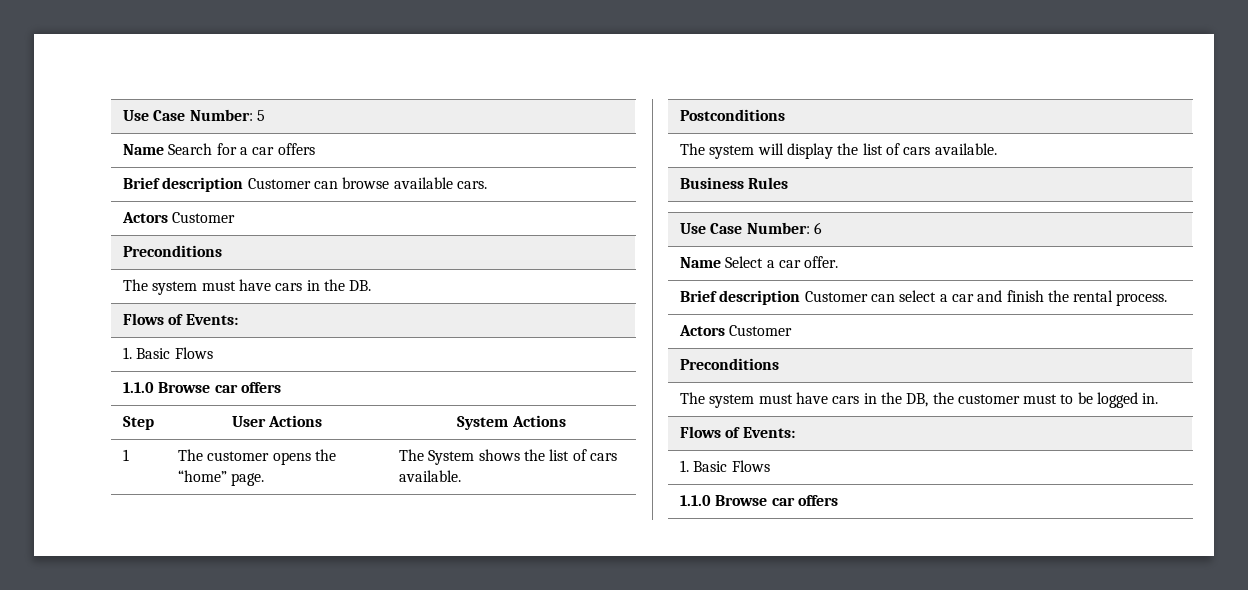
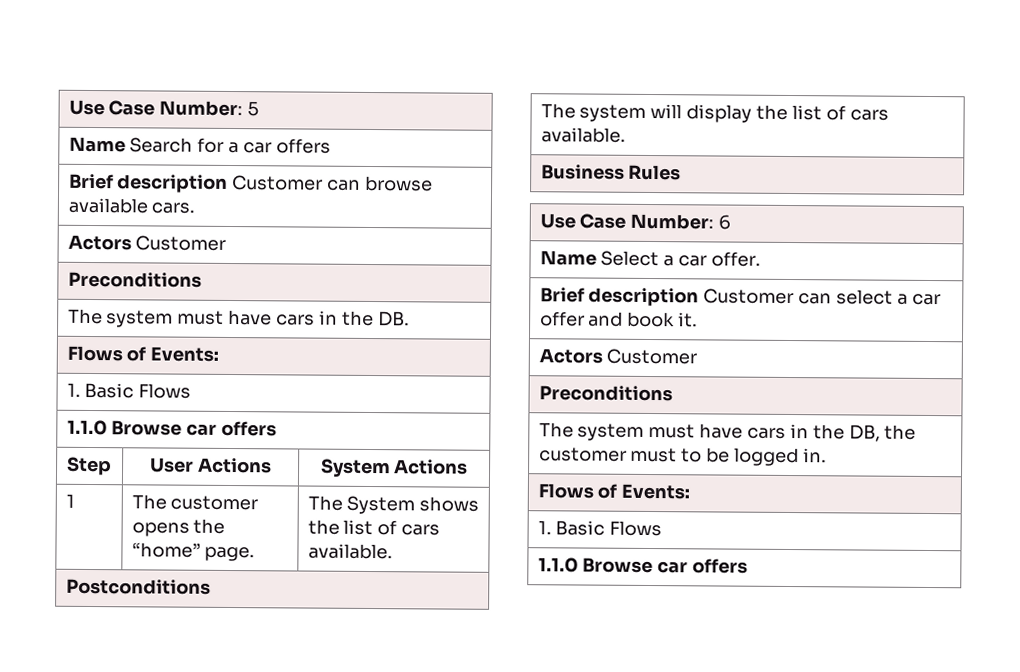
[977,290,1168,306] and finish the rental process. -> [539,311,699,328] offer and book it.

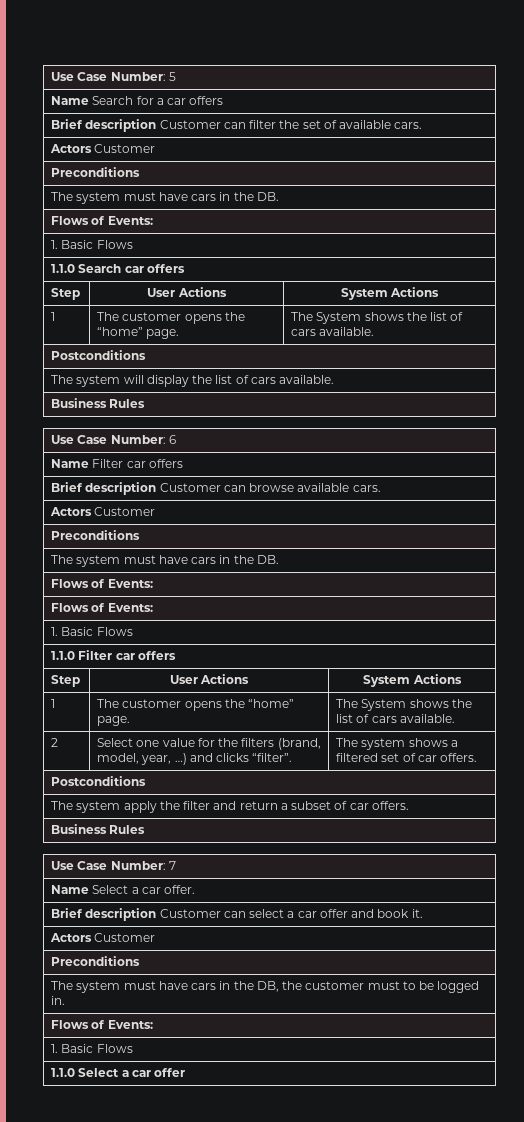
[365,175,434,192] browse -> [249,120,337,129] filter the set of
[111,420,183,436] Browse -> [78,264,122,273] Search
(732, 222) none -> [51,459,183,468] [51,482,381,495] [50,507,156,516] [51,530,141,540] [51,555,279,567] [51,579,153,588] [51,603,153,612] [51,627,133,636] [51,650,176,660] [51,675,81,687] [169,674,250,684] [363,674,462,687] [51,699,56,708] [97,699,295,711] [97,716,131,726] [336,699,472,711] [336,714,455,723] [51,738,59,747] [97,738,321,750] [97,753,293,765] [336,738,458,750] [336,753,478,762] [51,776,147,786] [51,801,409,813] [51,824,146,834] [51,861,176,870] // Name Filter car offers // Brief description Customer can browse available cars. // Actors Customer // Preconditions // The system must have cars in the DB. // Flows of Events: // Flows of Events: // 1. Basic Flows // 1.1.0 Filter car offers // Step | User Actions | System Actions // 1 | The customer opens the “home” page. | The System shows the list of cars available. // 2 | Select one value for the filters (brand, model, year, …) and clicks “filter”. | The system shows a filtered set of car offers. // Postconditions // The system apply the filter and return a subset of car offers. // Business Rules // Use Case Number: 7
[582,557,749,574] Browse car offers -> [78,1068,186,1077] Select a car offer

